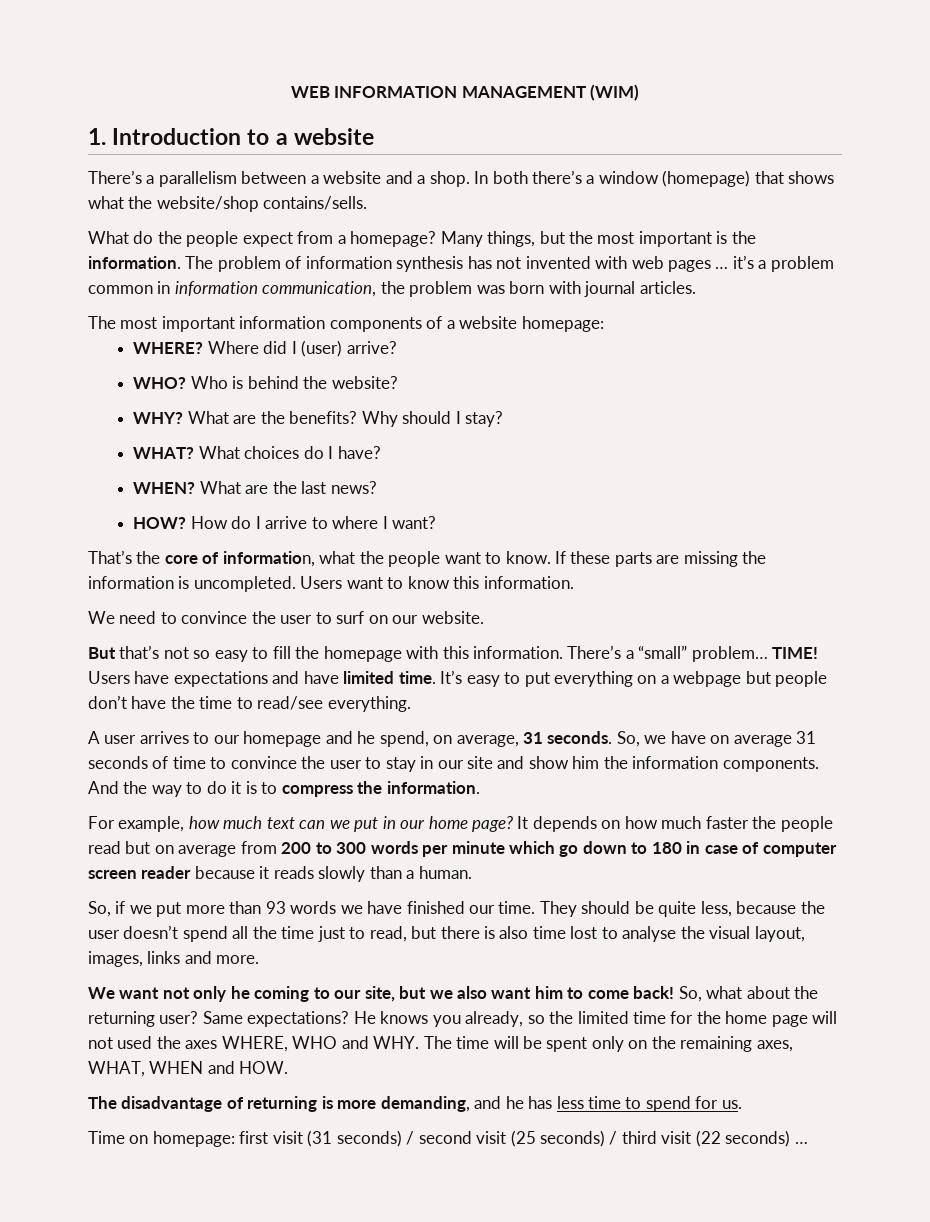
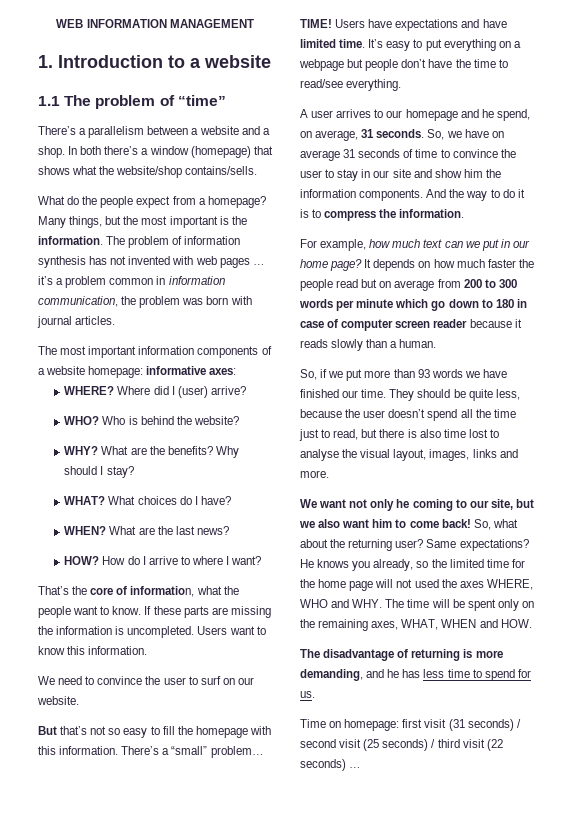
[590,84,640,101] (WIM) -> (254, 23) none
(374, 136) none -> [38,95,226,109] // 1.1 The problem of “time”
(604, 324) none -> [146,366,237,375] informative axes:

